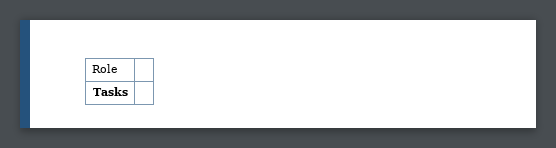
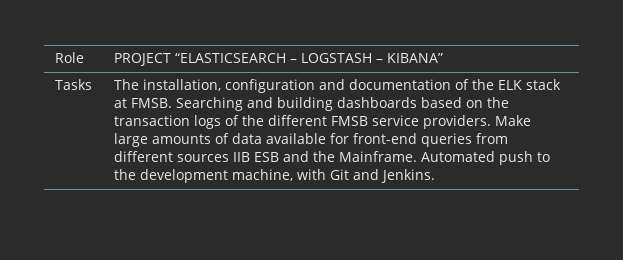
[93,87,129,96] // Tasks | -> [113,53,443,66] [54,79,92,90] [113,79,561,93] [113,97,509,111] [113,115,531,129] [113,133,508,147] [113,151,550,165] [113,169,435,183] PROJECT “ELASTICSEARCH – LOGSTASH – KIBANA” // Tasks | The installation, configuration and documentation of the ELK stack at FMSB. Searching and building dashboards based on the transaction logs of the different FMSB service providers. Make large amounts of data available for front-end queries from different sources IIB ESB and the Mainframe. Automated push to the development machine, with Git and Jenkins.

